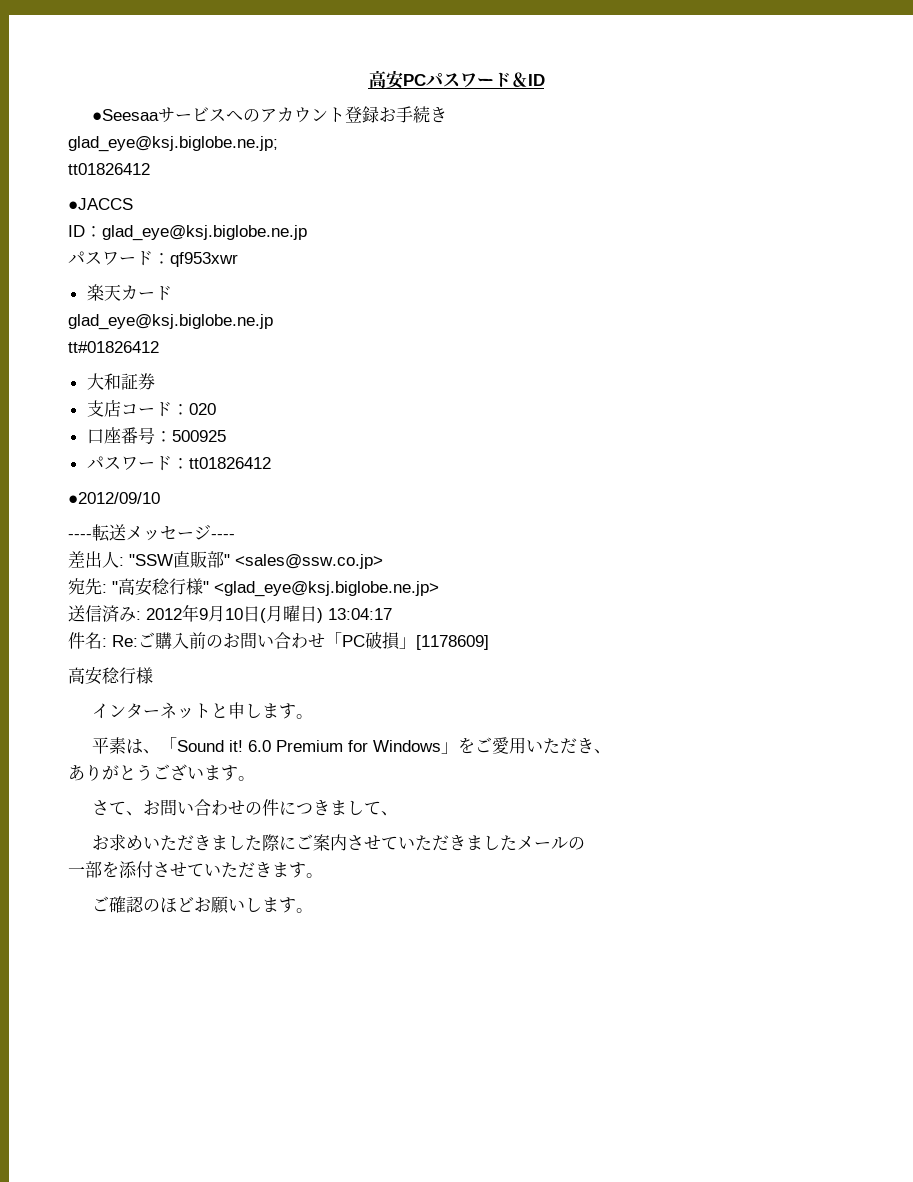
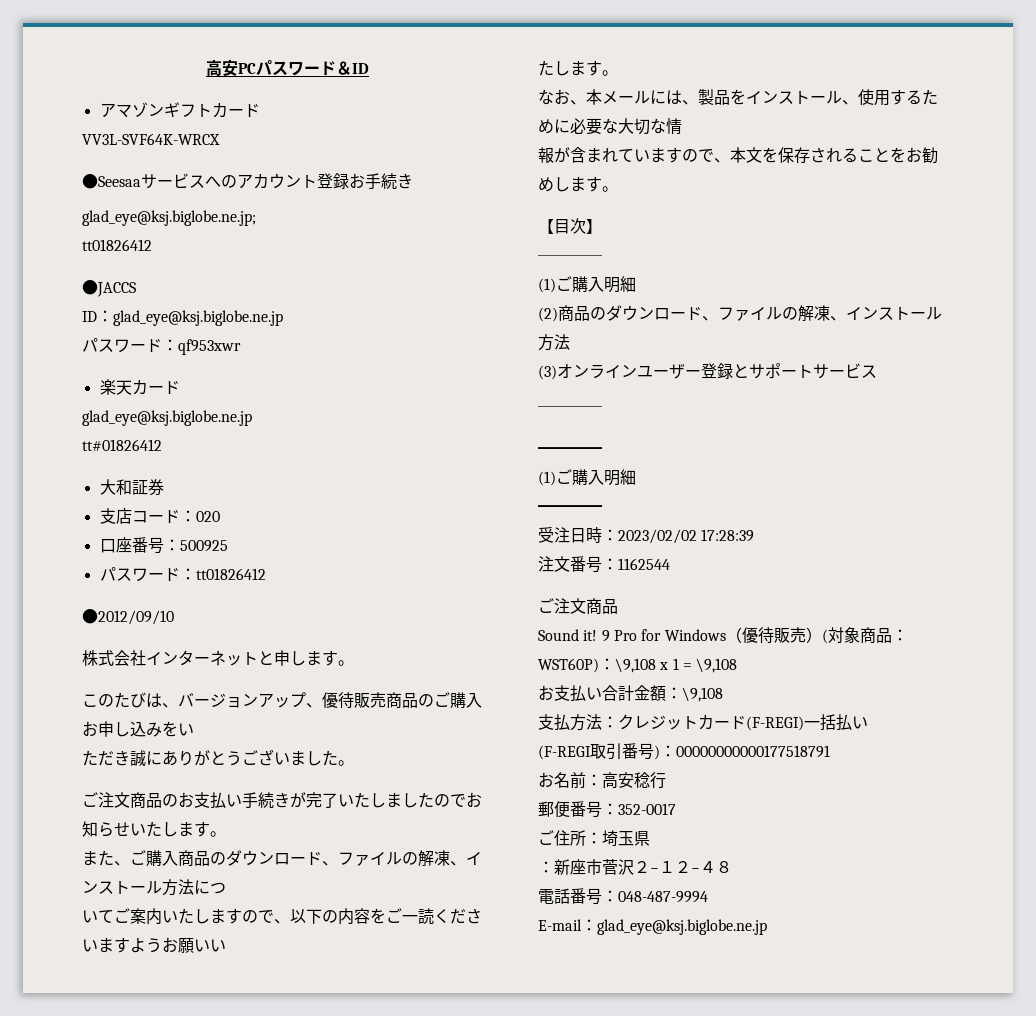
(545, 80) none -> [99,102,260,118] [82,133,220,145] // アマゾンギフトカード // VV3L-SVF64K-WRCX
[68,524,235,542] [68,551,383,569] [68,578,439,597] [68,604,392,623] [68,631,489,650] [68,667,153,685] ----転送メッセージ---- // 差出人: "SSW直販部" <sales@ssw.co.jp> // 宛先: "高安稔行様" <glad_eye@ksj.biglobe.ne.jp> // 送信済み: 2012年9月10日(月曜日) 13:04:17 // 件名: Re:ご購入前のお問い合わせ「PC破損」[1178609] // 高安稔行様 // -> [82,650,146,666] 株式会社
[92,737,612,754] 平素は、「Sound it! 6.0 Premium for Windows」をご愛用いただき、 // -> [82,692,482,709] [82,721,194,737] [82,750,162,767] このたびは、バージョンアップ、優待販売商品のご購入お申し込みをい // ただき誠に
[221,765,255,781] [92,799,399,816] [92,834,586,851] [68,861,323,878] [92,896,314,914] す。 // さて、お問い合わせの件につきまして、 // お求めいただきました際にご案内させていただきましたメールの // 一部を添付させていただきます。 // ご確認のほどお願いします。 -> [306,750,354,766] [82,792,482,809] [82,821,226,837] [82,850,482,867] [82,879,226,896] [82,908,482,925] [82,937,226,953] [538,60,618,76] [538,89,938,106] [538,118,682,135] [538,147,938,164] [538,176,618,192] [538,218,602,234] [538,255,602,261] [538,276,636,293] [538,305,942,322] [538,334,570,351] [538,363,877,380] [538,406,602,412] [538,447,602,454] [538,469,636,486] [538,505,602,512] [538,527,755,544] [538,556,670,573] [538,598,618,614] [538,627,908,644] [538,658,738,673] [538,685,723,702] [538,714,868,731] [538,743,830,760] [538,772,666,789] [538,801,676,818] [538,830,650,846] [538,859,732,875] [538,888,708,905] [538,919,767,935] した。 // ご注文商品のお支払い手続きが完了いたしましたのでお知らせいたします。 // また、ご購入商品のダウンロード、ファイルの解凍、インストール方法につ // いてご案内いたしますので、以下の内容をご一読くださいますようお願いい // たします。 // なお、本メールには、製品をインストール、使用するために必要な大切な情 // 報が含まれていますので、本文を保存されることをお勧めします。 // 【目次】 // ──── // (1)ご購入明細 // (2)商品のダウンロード、ファイルの解凍、インストール方法 // (3)オンラインユーザー登録とサポートサービス // ──── // ━━━━ // (1)ご購入明細 // ━━━━ // 受注日時：2023/02/02 17:28:39 // 注文番号：1162544 // ご注文商品 // Sound it! 9 Pro for Windows（優待販売）(対象商品：WST60P)：\9,108 x 1 = \9,108 // お支払い合計金額：\9,108 // 支払方法：クレジットカード(F-REGI)一括払い // (F-REGI取引番号)：00000000000177518791 // お名前：高安稔行 // 郵便番号：352-0017 // ご住所：埼玉県 // ：新座市菅沢２−１２−４８ // 電話番号：048-487-9994 // E-mail：glad_eye@ksj.biglobe.ne.jp

